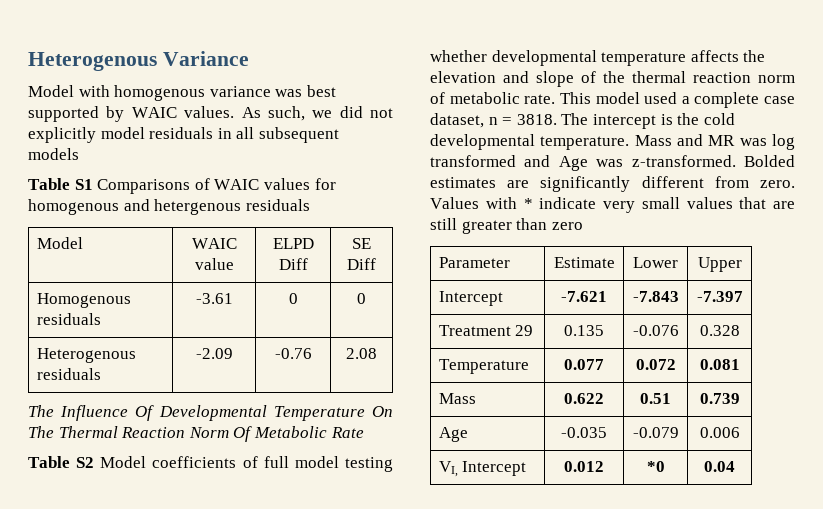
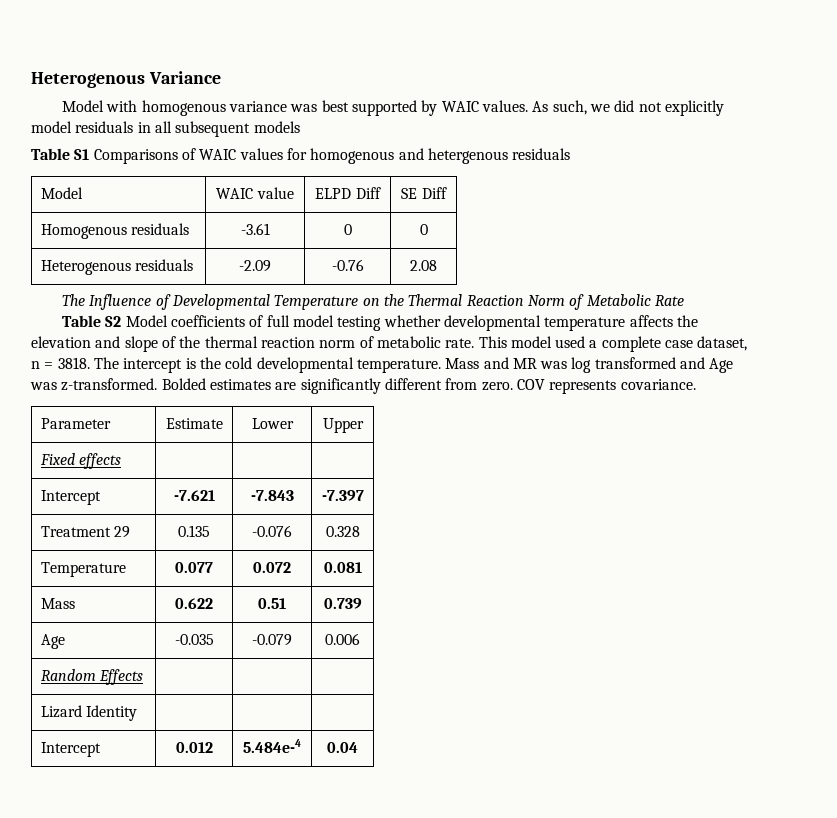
[135,405,155,421] Of -> [155,294,171,310] of
[371,406,393,417] [28,426,54,438] On The -> [362,294,404,306] on the
[233,426,253,442] Of -> [569,294,585,310] of
[430,197,795,213] [430,218,583,234] Values with * indicate very small values that are still greater than zero -> [516,379,696,394] COV represents covariance.
(742, 264) none -> [39,453,122,469] // Fixed effects | | |
[438,461,458,477] VI, -> [40,669,144,685] [40,705,138,721] Random Effects | | | // Lizard Identity | | | //
[646,461,665,472] *0 -> [242,739,301,753] 5.484e-4

